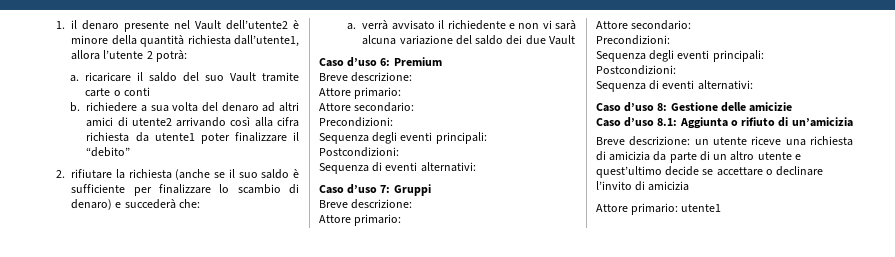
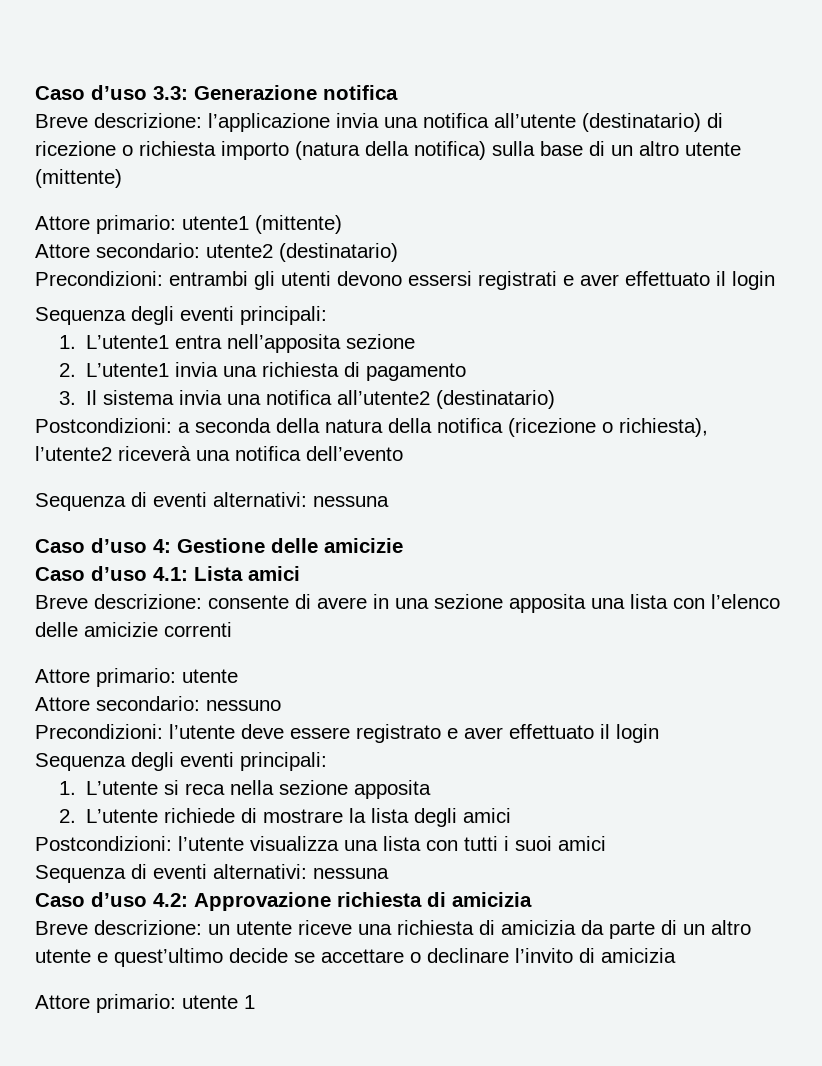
[56,20,299,32] [71,35,299,47] [71,50,187,62] [70,72,299,82] [85,87,150,97] [70,102,299,112] [86,117,299,127] [86,132,299,144] [86,147,131,157] [56,169,299,180] [71,184,300,196] [71,199,200,210] [347,20,576,30] [362,35,575,45] [319,57,442,67] [319,72,413,82] [319,87,402,99] [319,102,415,112] [319,117,393,127] [319,132,487,144] [319,147,399,157] [319,162,476,174] [319,184,431,196] [319,199,413,209] [319,214,402,226] [596,20,692,30] [596,35,670,45] [596,50,764,62] [596,65,676,75] [596,80,753,92] [596,102,793,112] [596,117,853,129] 1. il denaro presente nel Vault dell’utente2 è minore della quantità richiesta dall’utente1, allora l’utente 2 potrà: // a. ricaricare il saldo del suo Vault tramite carte o conti // b. richiedere a sua volta del denaro ad altri amici di utente2 arrivando così alla cifra richiesta da utente1 poter finalizzare il “debito” // 2. rifiutare la richiesta (anche se il suo saldo è sufficiente per finalizzare lo scambio di denaro) e succederà che: // a. verrà avvisato il richiedente e non vi sarà alcuna variazione del saldo dei due Vault // Caso d’uso 6: Premium // Breve descrizione: // Attore primario: // Attore secondario: // Precondizioni: // Sequenza degli eventi principali: // Postcondizioni: // Sequenza di eventi alternativi: // Caso d’uso 7: Gruppi // Breve descrizione: // Attore primario: // Attore secondario: // Precondizioni: // Sequenza degli eventi principali: // Postcondizioni: // Sequenza di eventi alternativi: // Caso d’uso 8: Gestione delle amicizie // Caso d’uso 8.1: Aggiunta o rifiuto di un’amicizia -> [35,85,398,100] [35,113,723,132] [35,141,741,160] [35,169,122,188] [35,215,342,234] [35,243,398,262] [35,271,775,290] [35,306,327,325] [58,334,416,353] [58,362,467,381] [58,390,556,409] [35,418,708,437] [35,446,403,461] [35,492,389,511] [35,538,403,553] [35,566,300,581] [35,594,780,613] [35,622,232,637] [35,668,238,687] [35,696,281,711] [35,724,659,743] [35,752,327,771] [58,780,432,799] [58,808,512,827] [35,836,606,851] [35,864,389,883] [35,892,532,911] Caso d’uso 3.3: Generazione notifica // Breve descrizione: l’applicazione invia una notifica all’utente (destinatario) di ricezione o richiesta importo (natura della notifica) sulla base di un altro utente (mittente) // Attore primario: utente1 (mittente) // Attore secondario: utente2 (destinatario) // Precondizioni: entrambi gli utenti devono essersi registrati e aver effettuato il login // Sequenza degli eventi principali: // 1. L’utente1 entra nell’apposita sezione // 2. L’utente1 invia una richiesta di pagamento // 3. Il sistema invia una notifica all’utente2 (destinatario) // Postcondizioni: a seconda della natura della notifica (ricezione o richiesta), l’utente2 riceverà una notifica dell’evento // Sequenza di eventi alternativi: nessuna // Caso d’uso 4: Gestione delle amicizie // Caso d’uso 4.1: Lista amici // Breve descrizione: consente di avere in una sezione apposita una lista con l’elenco delle amicizie correnti // Attore primario: utente // Attore secondario: nessuno // Precondizioni: l’utente deve essere registrato e aver effettuato il login // Sequenza degli eventi principali: // 1. L’utente si reca nella sezione apposita // 2. L’utente richiede di mostrare la lista degli amici // Postcondizioni: l’utente visualizza una lista con tutti i suoi amici // Sequenza di eventi alternativi: nessuna // Caso d’uso 4.2: Approvazione richiesta di amicizia
[681,204,722,212] utente1 -> [182,995,255,1009] utente 1

